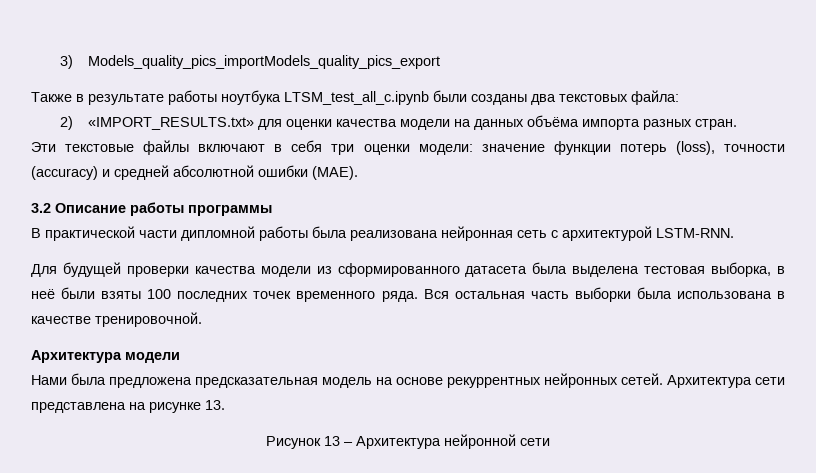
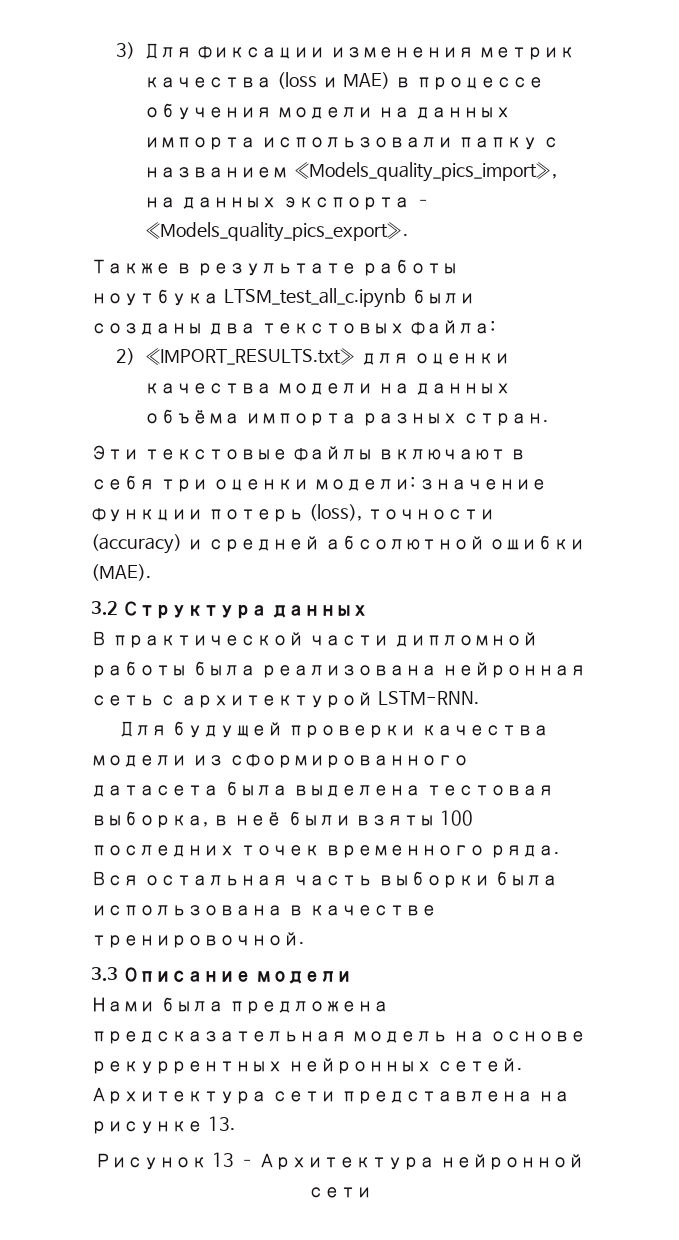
[88,55,441,69] Models_quality_pics_importModels_quality_pics_export -> [144,43,575,60] [144,72,544,90] [144,103,511,120] [144,137,559,150] [144,162,558,182] [144,197,431,210] [144,222,409,242] Для фиксации изменения метрик качества (loss и MAE) в процессе обучения модели на данных импорта использовали папку с названием «Models_quality_pics_import», на данных экспорта – «Models_quality_pics_export».
[55,202,272,216] Описание работы программы -> [122,601,368,619] Структура данных
[31,350,122,363] Архитектура -> [91,967,251,982] 3.3 Описание

